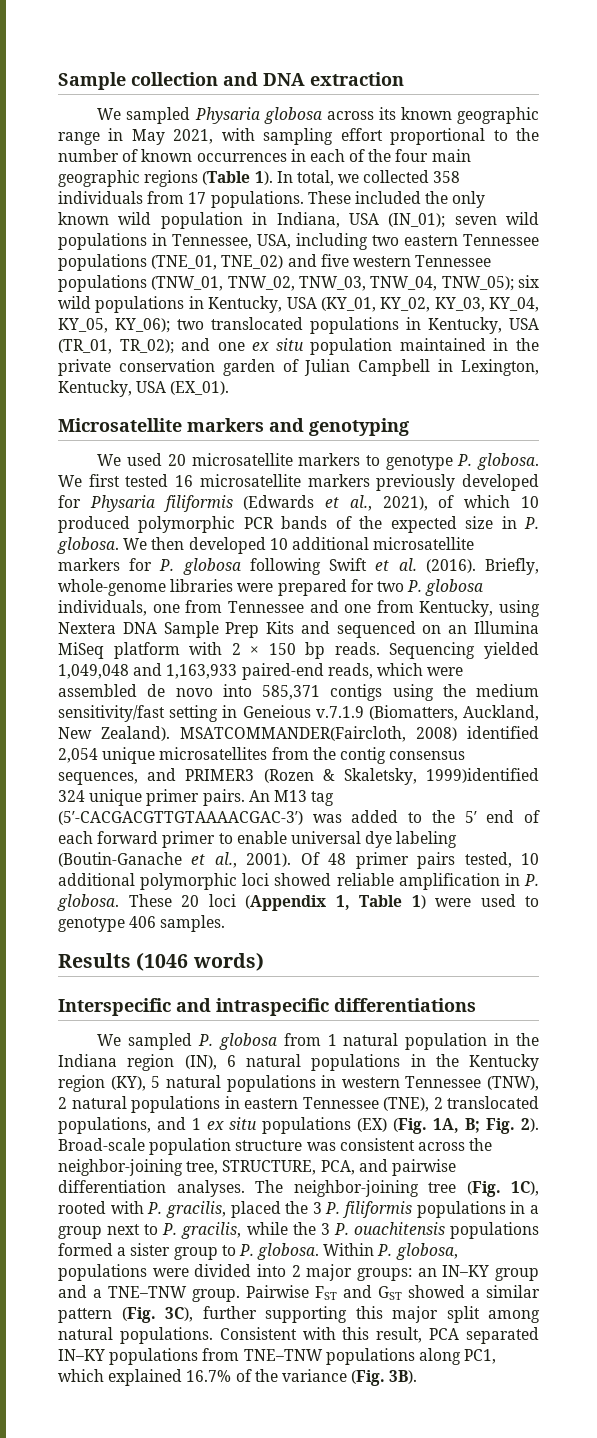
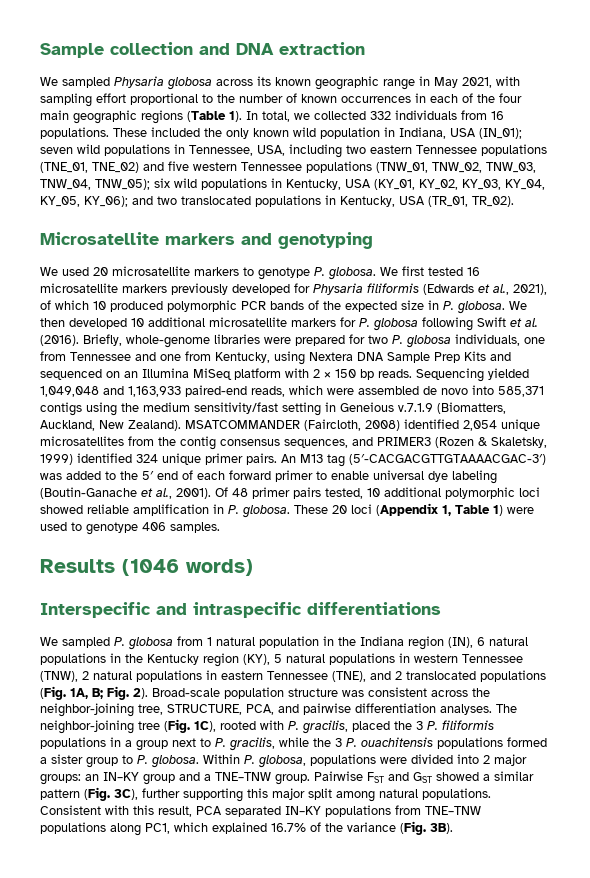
[433,171,461,183] 358 -> [370,111,391,120] 332
[188,192,207,204] 17 -> [491,111,504,120] 16
(170, 325) none -> [132,196,153,205] and
[119,338,539,355] [58,359,539,376] [58,380,230,397] TR_02); and one ex situ population maintained in the private conservation garden of Julian Campbell in Lexington, Kentucky, USA (EX_01). -> [472,196,514,207] TR_02).
[180,726,406,742] MSATCOMMANDER(Faircloth, -> [185,419,361,431] MSATCOMMANDER (Faircloth,
[426,768,539,783] 1999)identified -> [40,453,132,465] 1999) identified
(429, 1104) none -> [370,671,391,680] and
[58,1117,387,1134] populations, and 1 ex situ populations (EX) -> [480,670,546,682] populations

